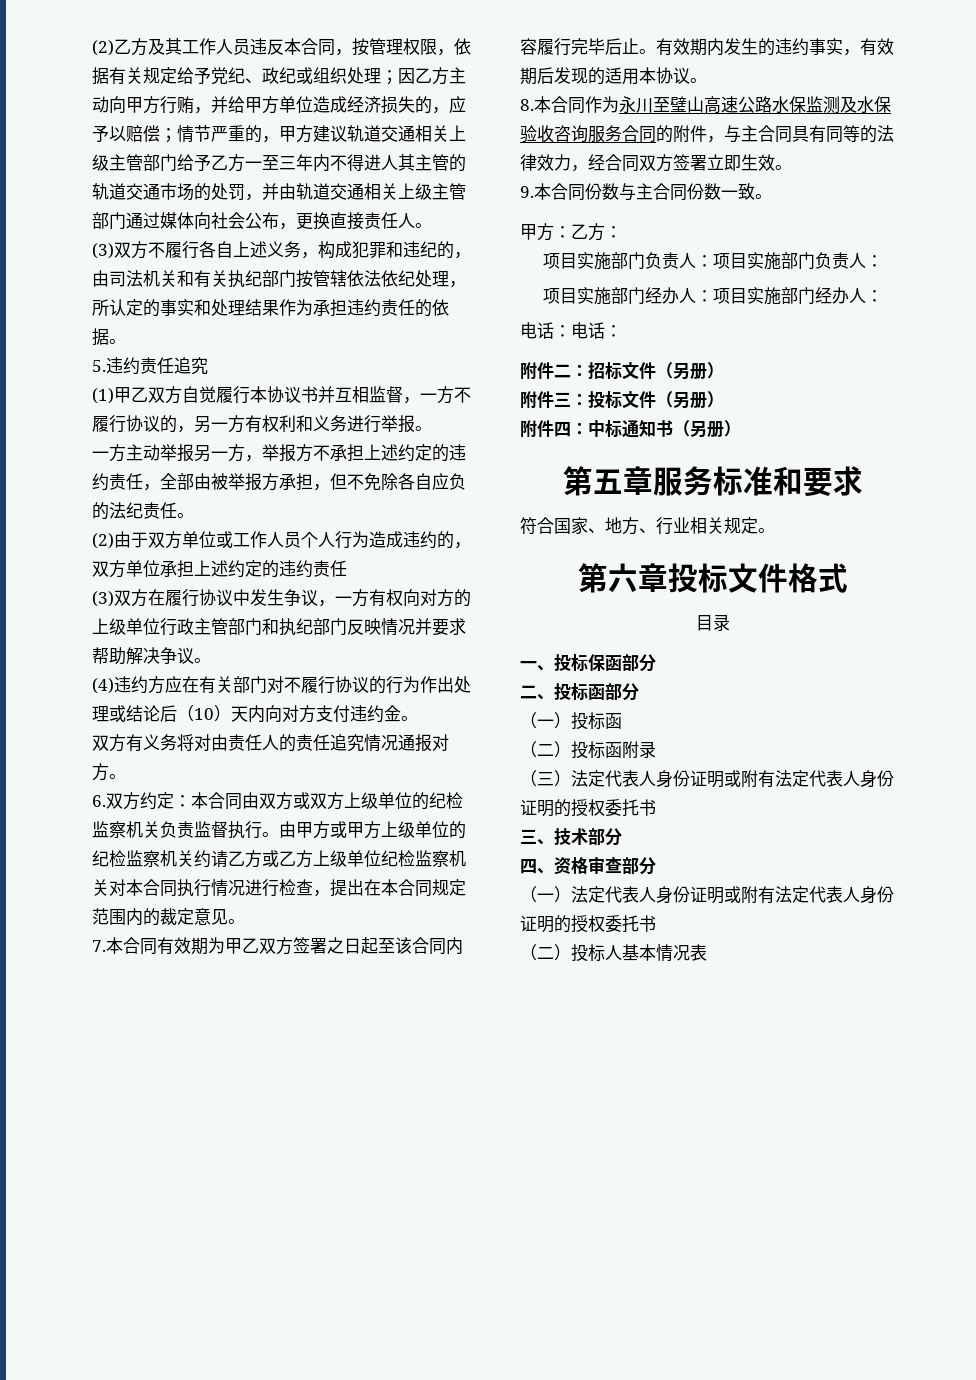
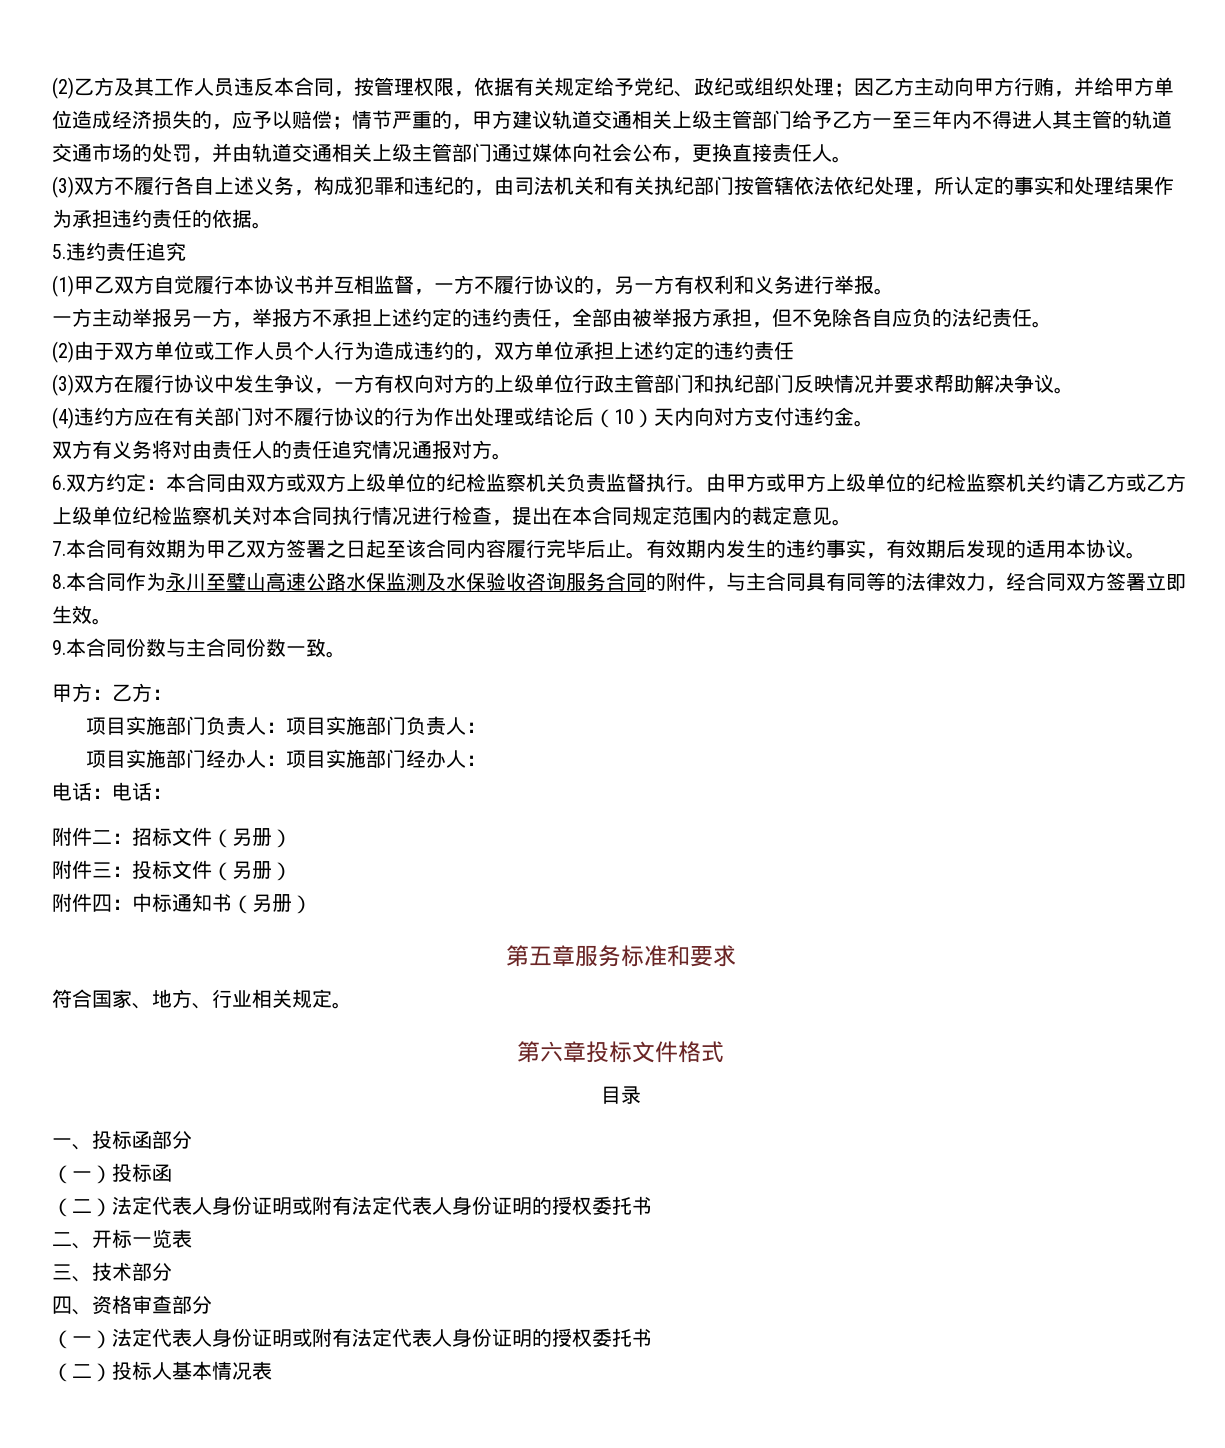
[588,654,656,672] [520,683,588,700] 保函部分 // 二、投标 -> (132, 1139) none
[571,741,656,759] [520,770,571,787] 投标函附录 // （三） -> (112, 1207) none
(656, 807) none -> [52,1229,192,1249] // 二、开标一览表

